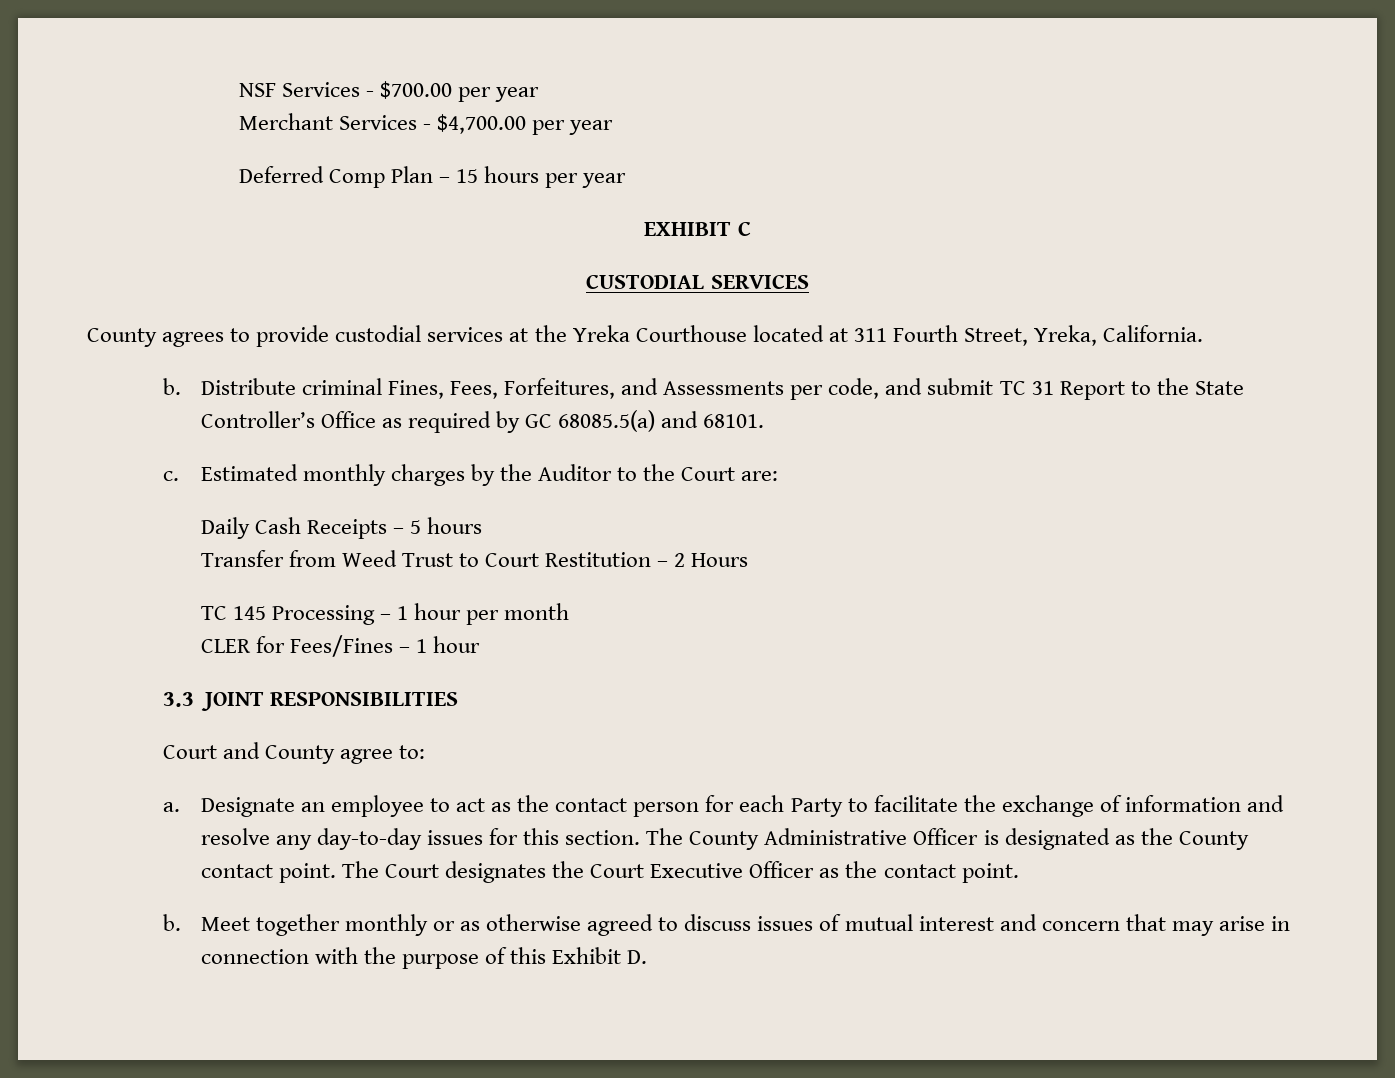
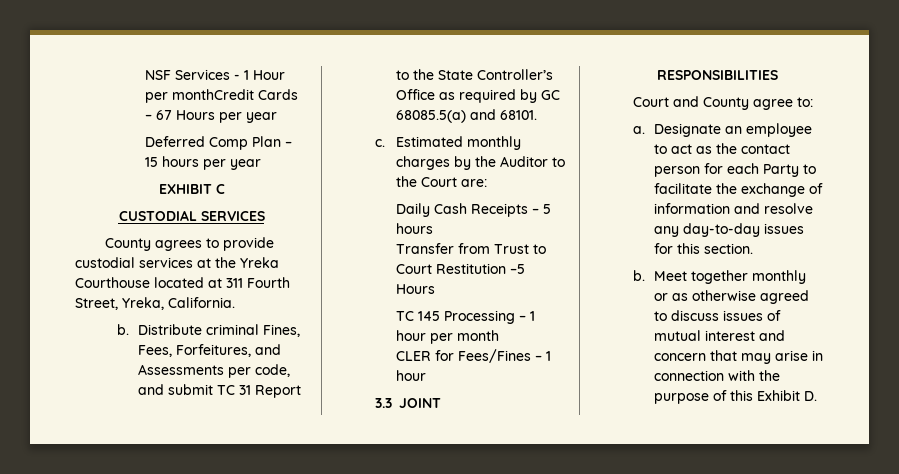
[379,81,539,102] [238,113,526,134] $700.00 per year // Merchant Services - $4,700.00 -> [243,70,285,80] [144,89,298,103] [144,110,215,120] 1 Hour per monthCredit Cards – 67 Hours
[341,550,397,567] Weed -> (491, 248) none
[657,553,686,567] – 2 -> [510,264,526,274] –5
[646,828,1249,850] [200,861,1019,883] The County Administrative Officer is designated as the County contact point. The Court designates the Court Executive Officer as the contact point. -> (754, 248) none

